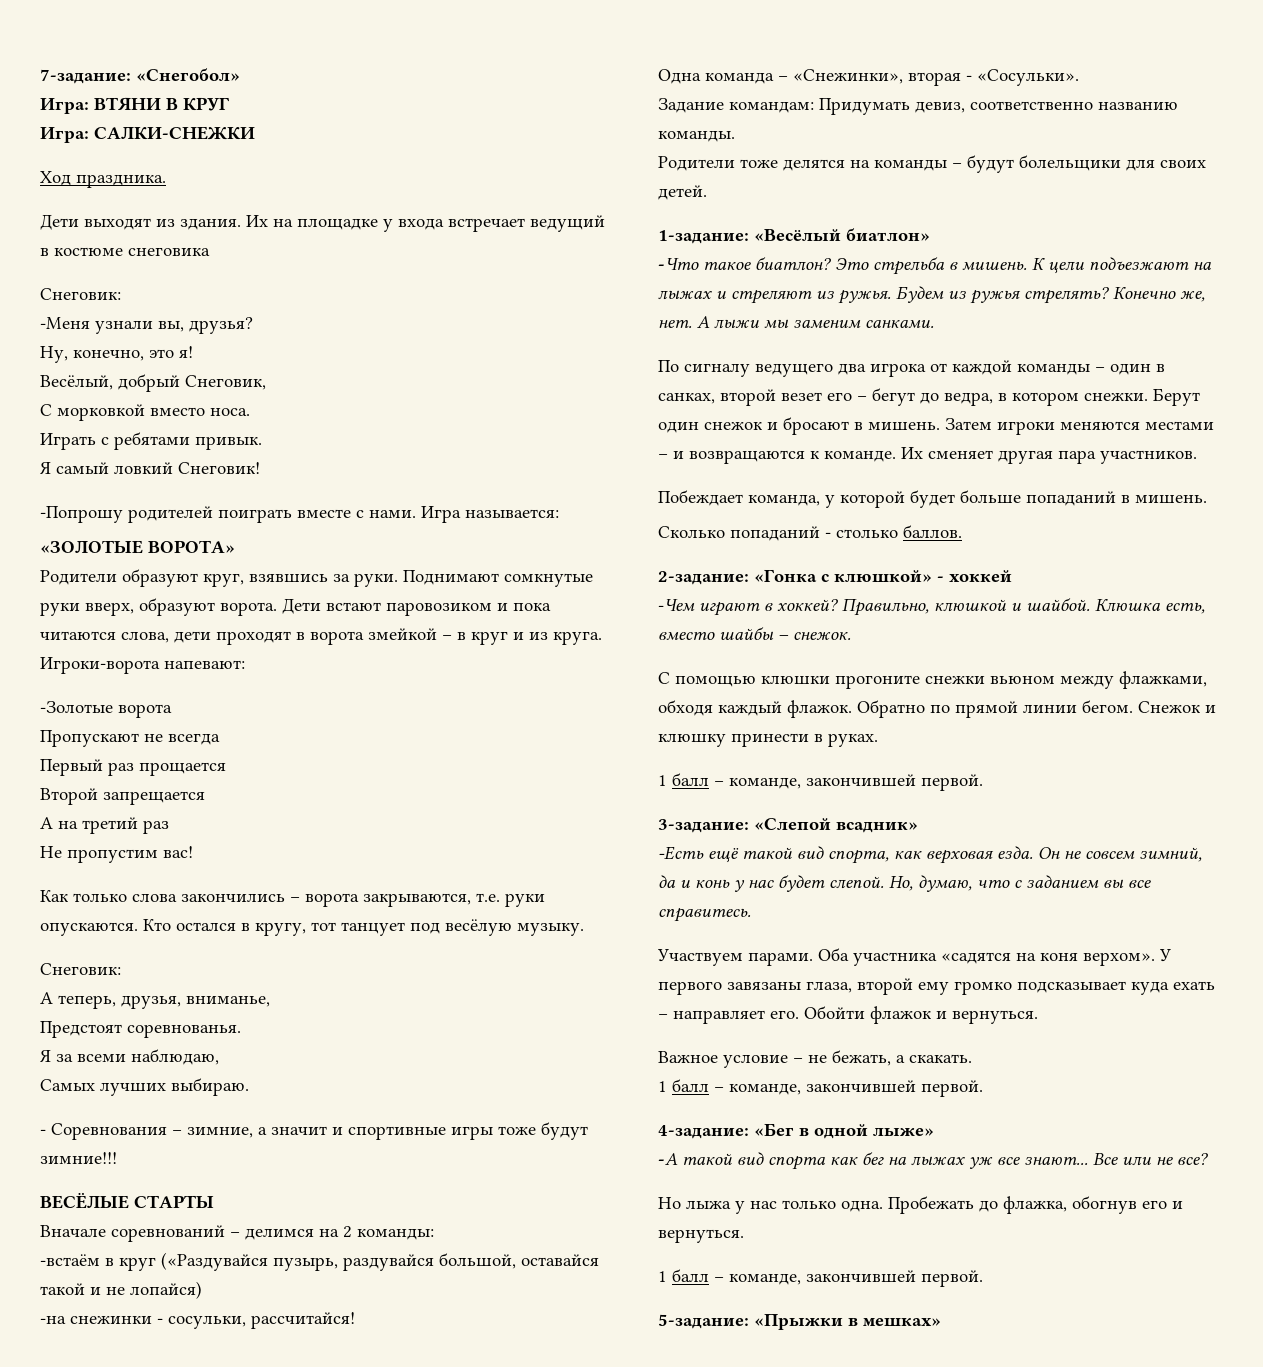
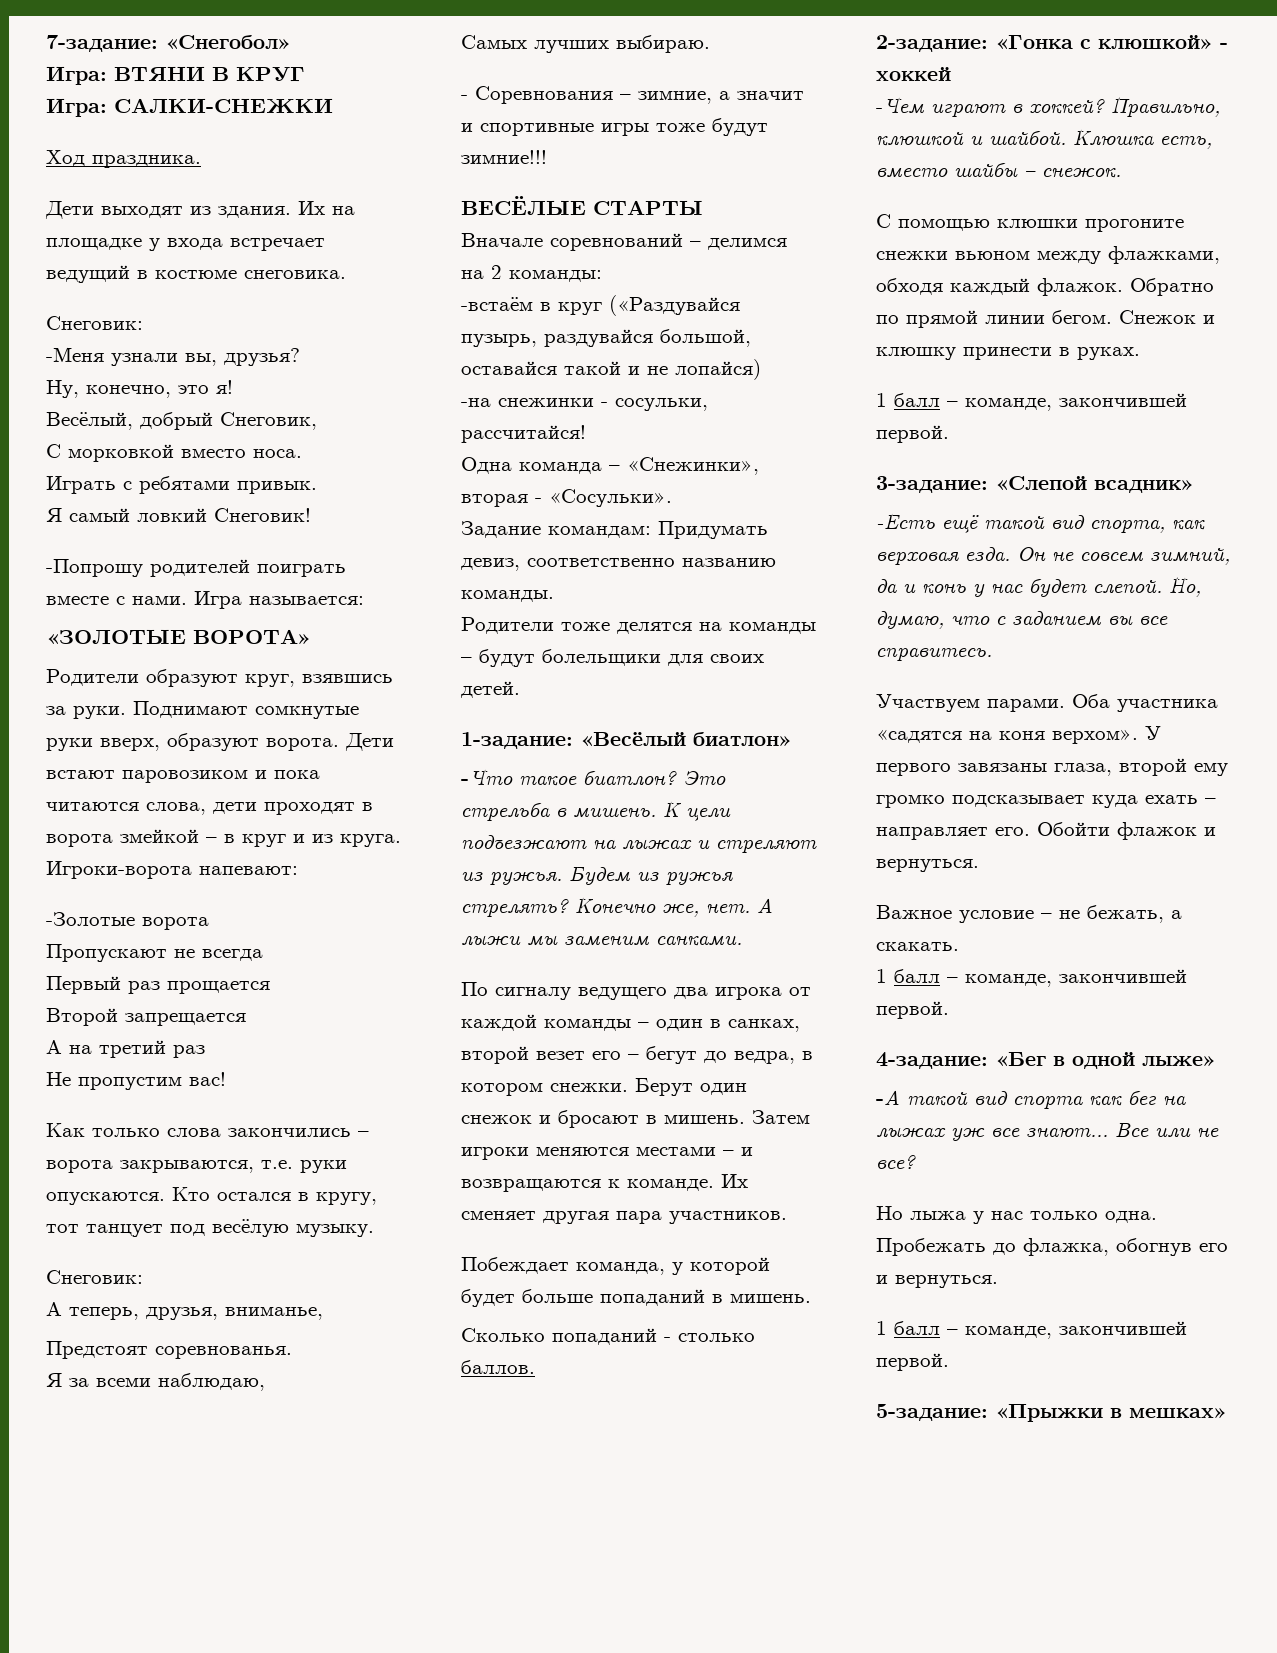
[128,247,210,256] снеговика -> [244,270,346,279] снеговика.

